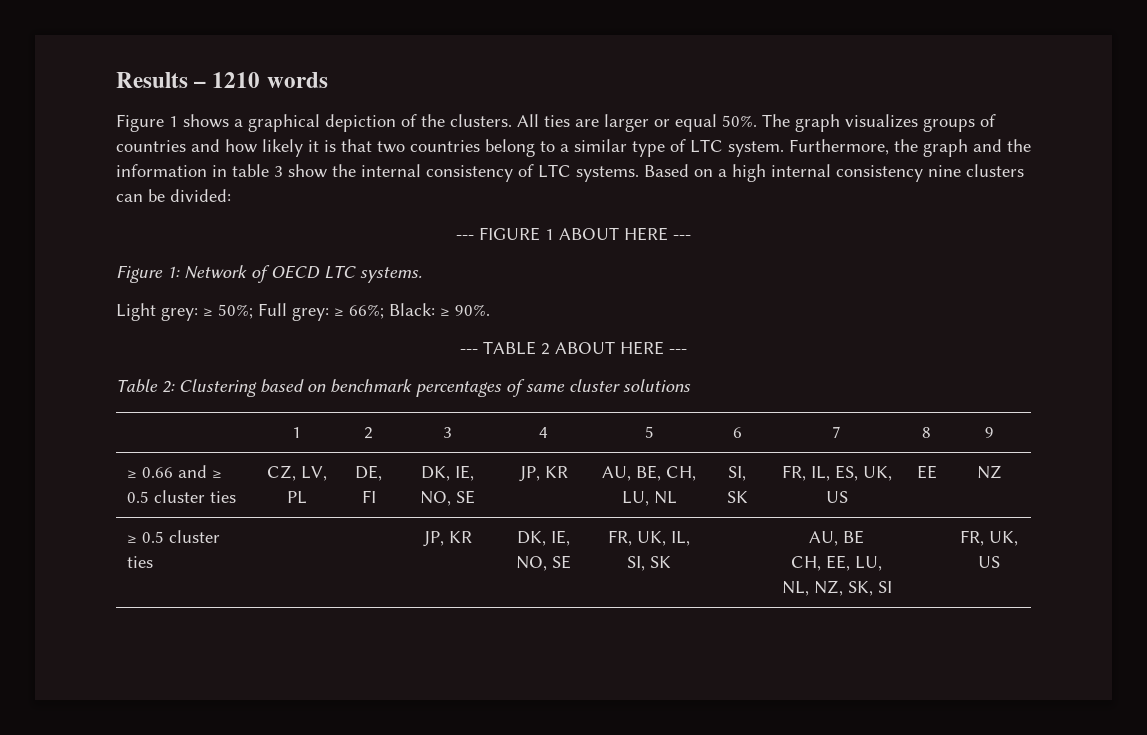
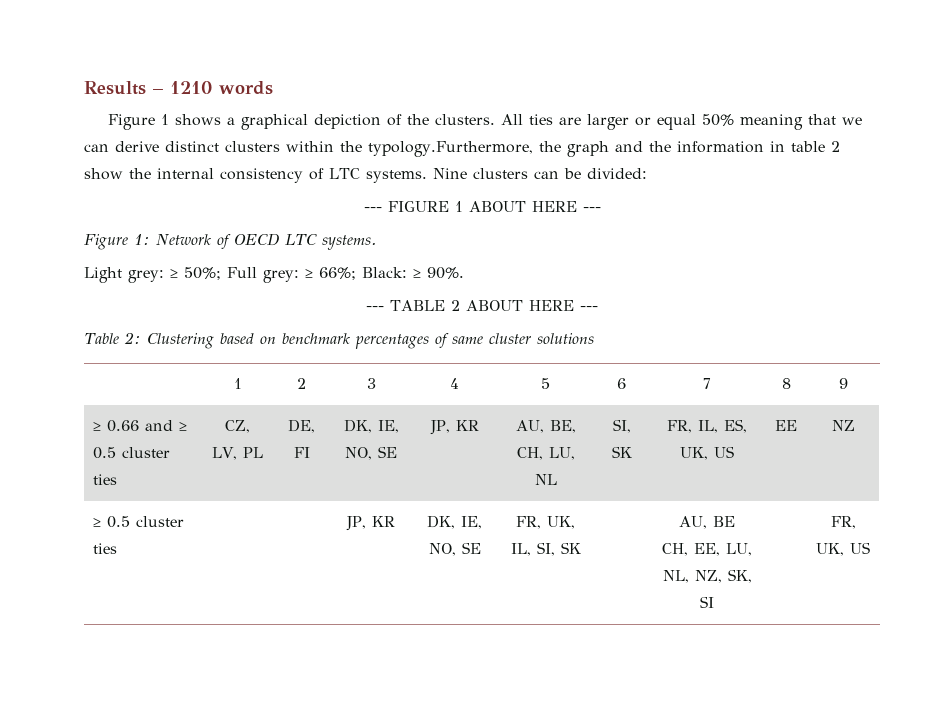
[722,114,996,132] [116,139,889,157] 50%. The graph visualizes groups of countries and how likely it is that two countries belong to a similar type of LTC system. Furthermore, -> [701,114,862,130] [84,141,533,157] 50% meaning that we can derive distinct clusters within the typology.Furthermore,
[274,166,283,177] 3 -> [830,141,840,152] 2
[644,164,961,182] Based on a high internal consistency nine -> [433,168,467,179] Nine

